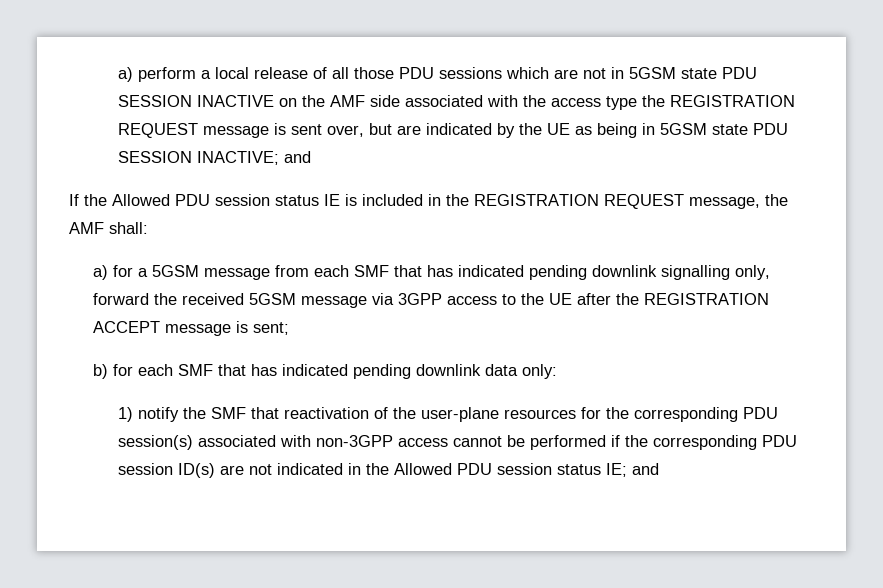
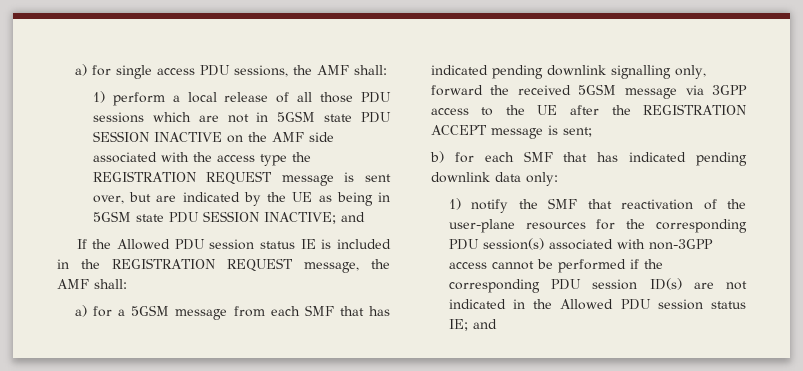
[117,67,133,82] a) -> [74,64,387,79] [92,91,105,103] a) for single access PDU sessions, the AMF shall: // 1)

